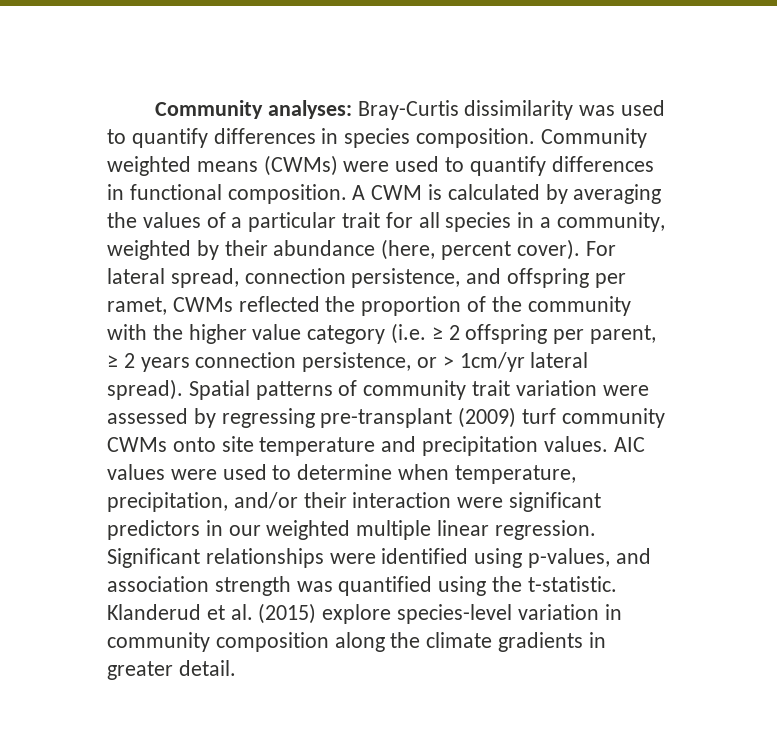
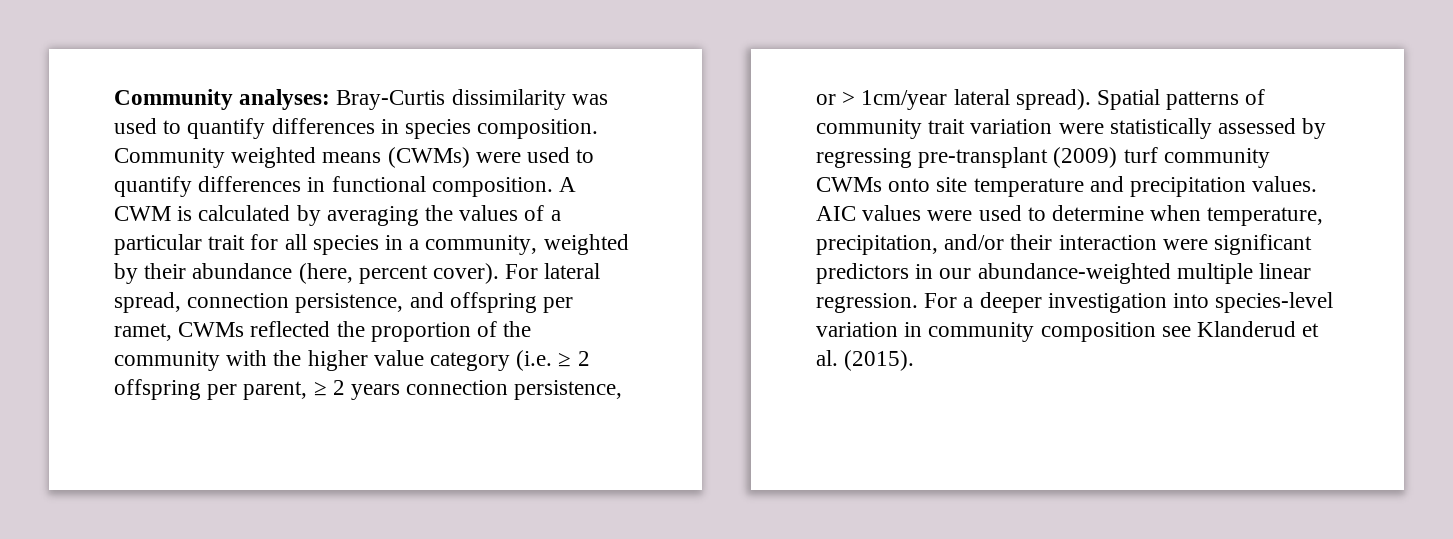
[459,352,525,372] 1cm/yr -> [861,90,948,110] 1cm/year
(649, 390) none -> [1109,118,1212,139] statistically
[266,520,351,540] weighted -> [977,263,1171,284] abundance-weighted
[107,548,651,568] [107,576,617,596] [107,603,392,624] Significant relationships were identified using p-values, and association strength was quantified using the t-statistic. Klanderud et al. (2015) explore -> [924,292,1210,313] For a deeper investigation into
[334,632,606,652] [107,660,236,680] along the climate gradients in greater detail. -> [1161,321,1320,337] [816,350,915,371] see Klanderud et al. (2015).

